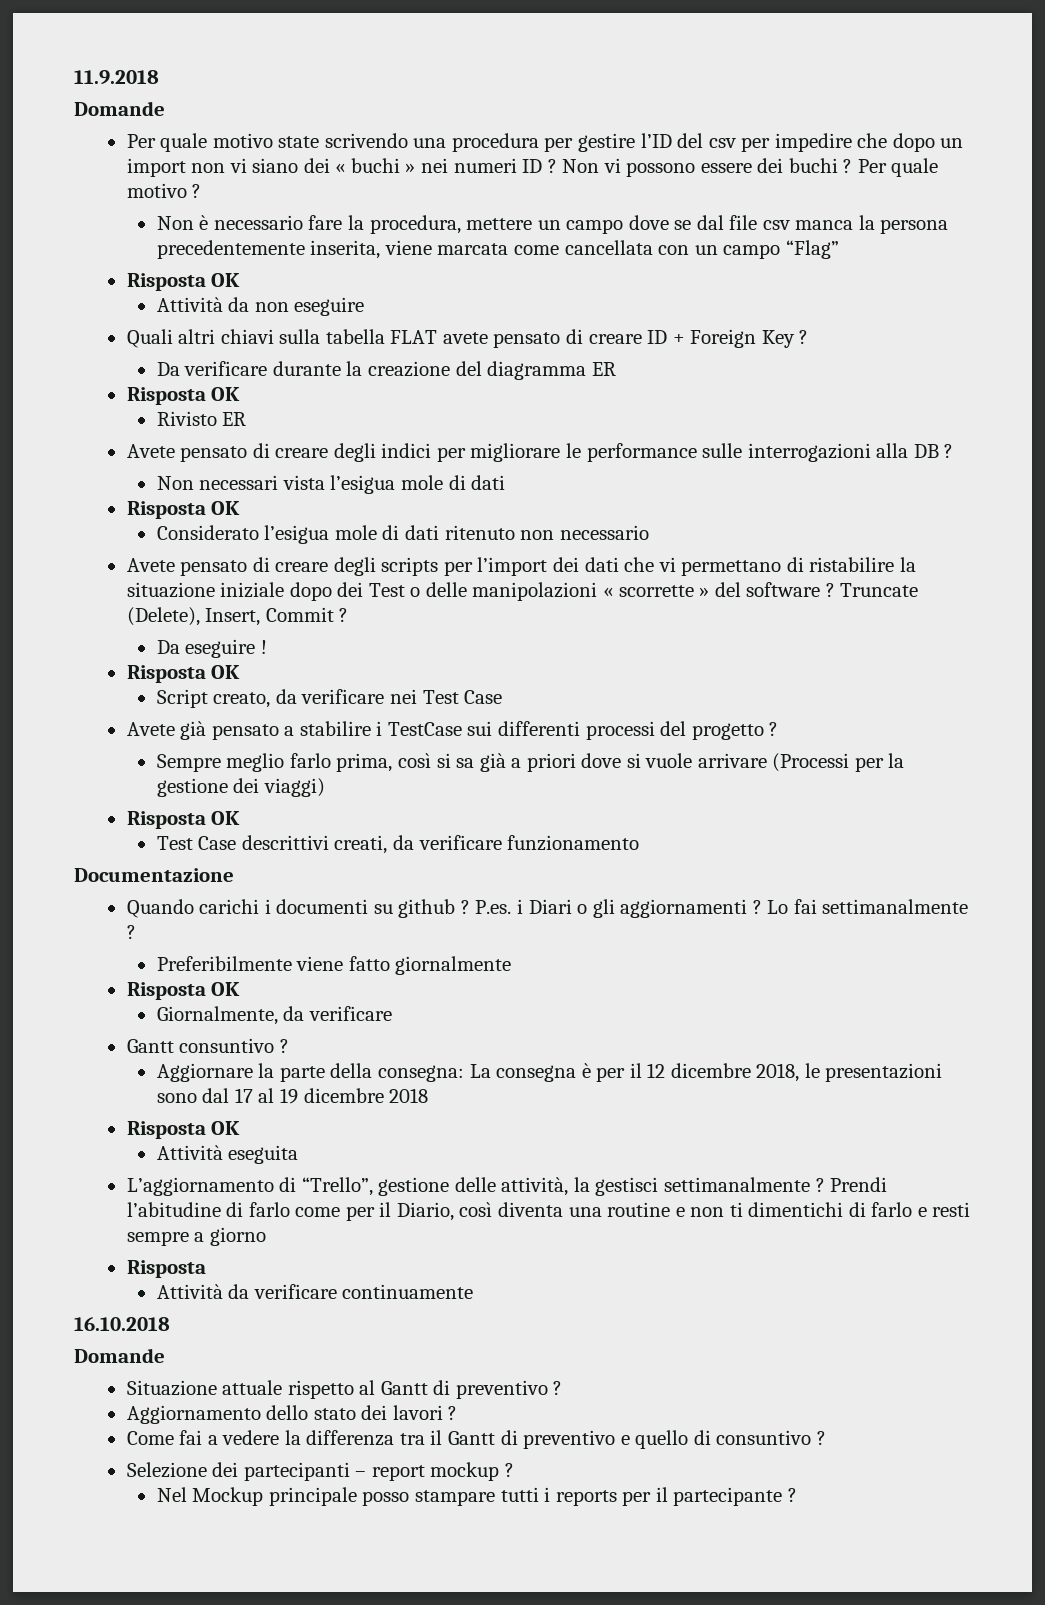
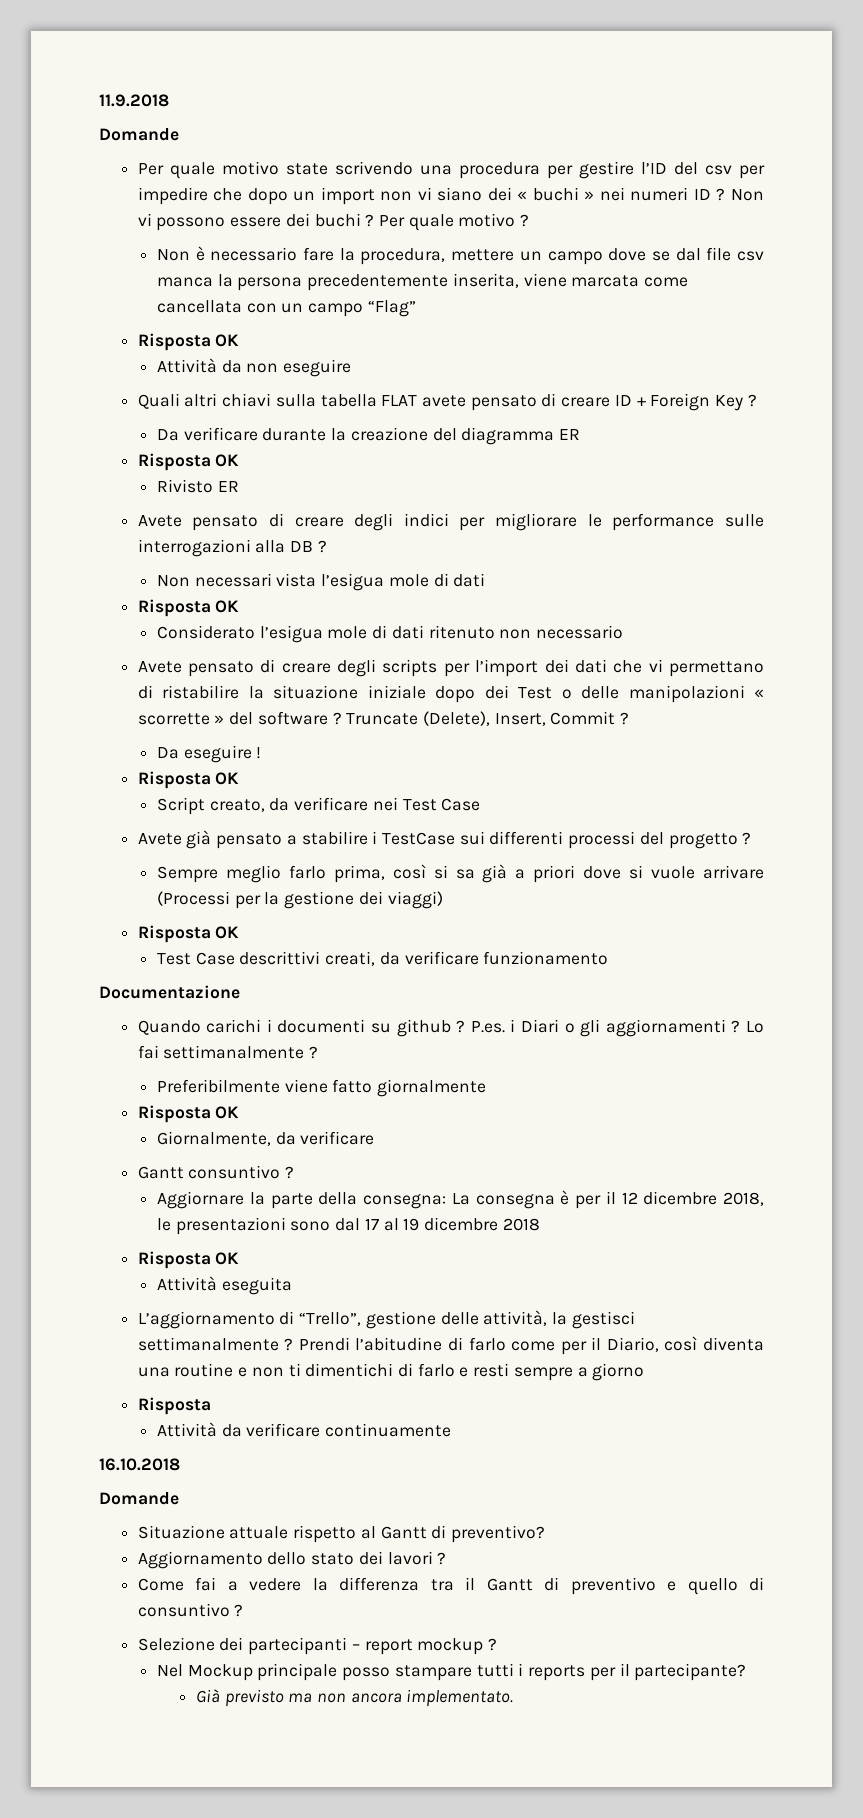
[455,1380,563,1399] preventivo ? -> [450,1525,545,1543] preventivo?
[673,1487,797,1506] partecipante ? -> [634,1663,747,1681] [195,1689,514,1707] partecipante? // Già previsto ma non ancora implementato.

